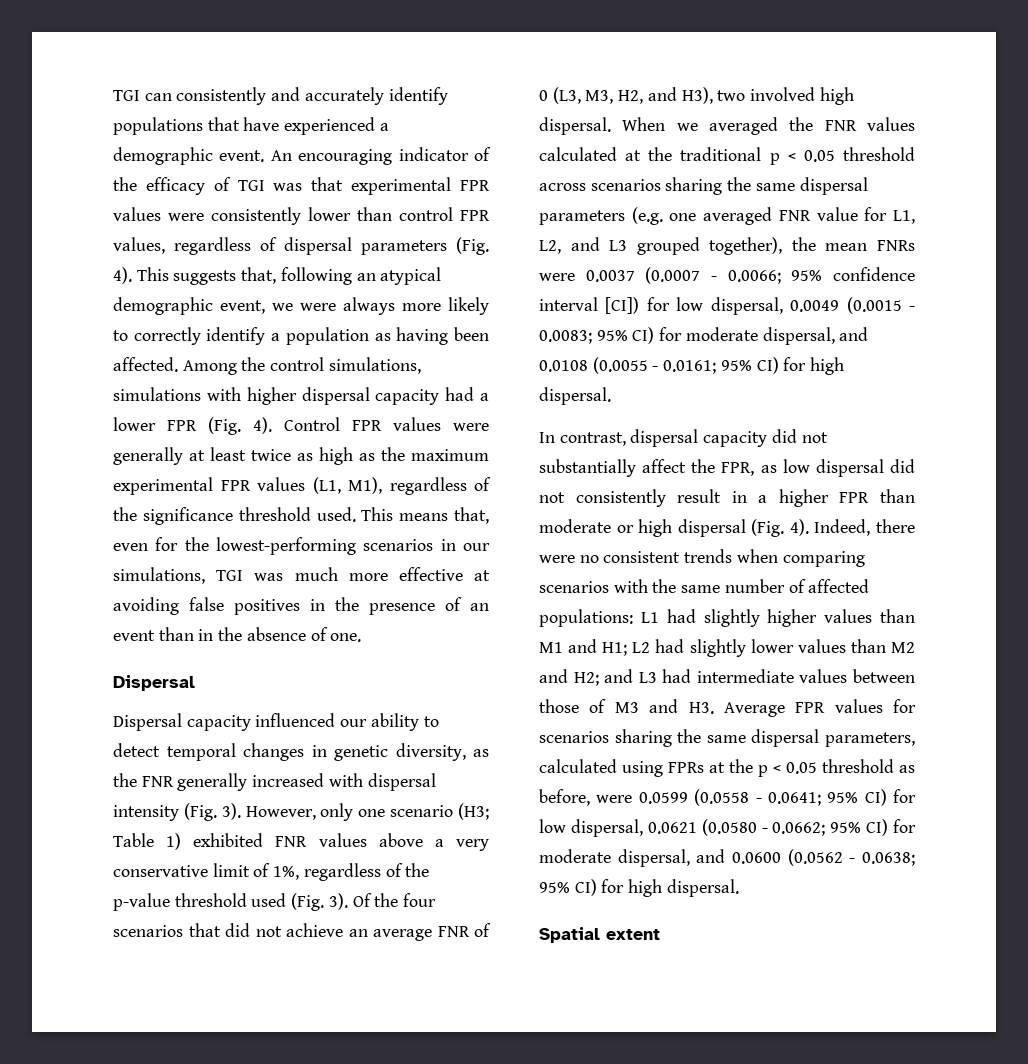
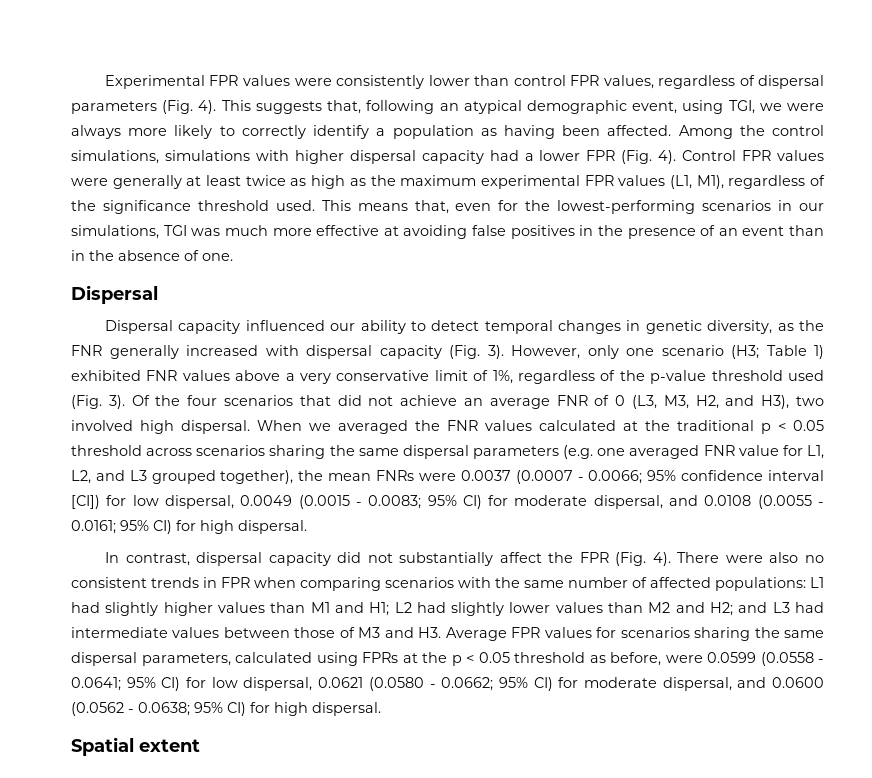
[113,87,448,105] [113,117,389,135] [113,147,491,165] [113,177,452,195] TGI can consistently and accurately identify populations that have experienced a demographic event. An encouraging indicator of the efficacy of TGI was that experimental -> [104,75,205,89] Experimental
(265, 307) none -> [682,100,755,114] using TGI,
[113,805,179,821] intensity -> [379,345,442,359] capacity
[721,459,915,477] [539,489,915,507] [539,519,915,537] [539,555,575,563] FPR, as low dispersal did not consistently result in a higher FPR than moderate or high dispersal (Fig. 4). Indeed, there were -> [579,552,799,566] FPR (Fig. 4). There were also
(733, 556) none -> [203,577,250,588] in FPR

